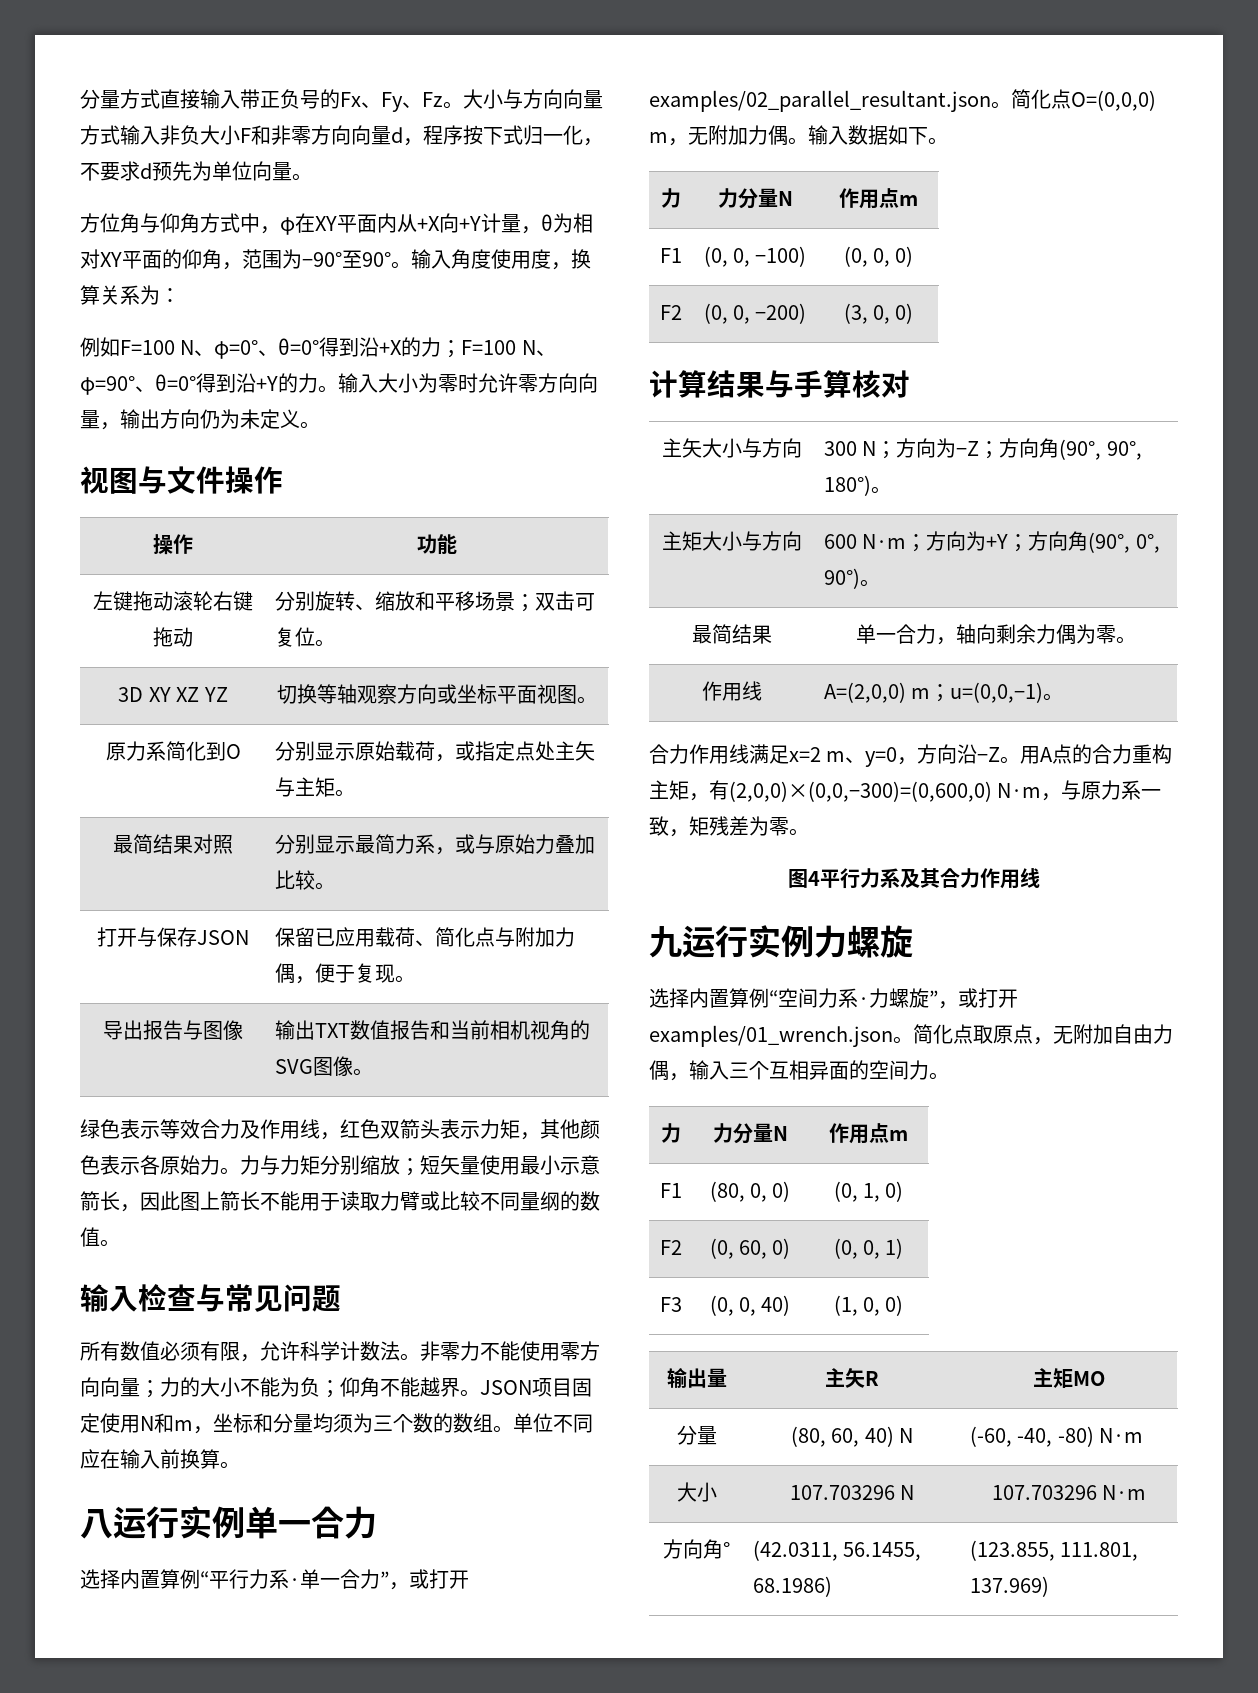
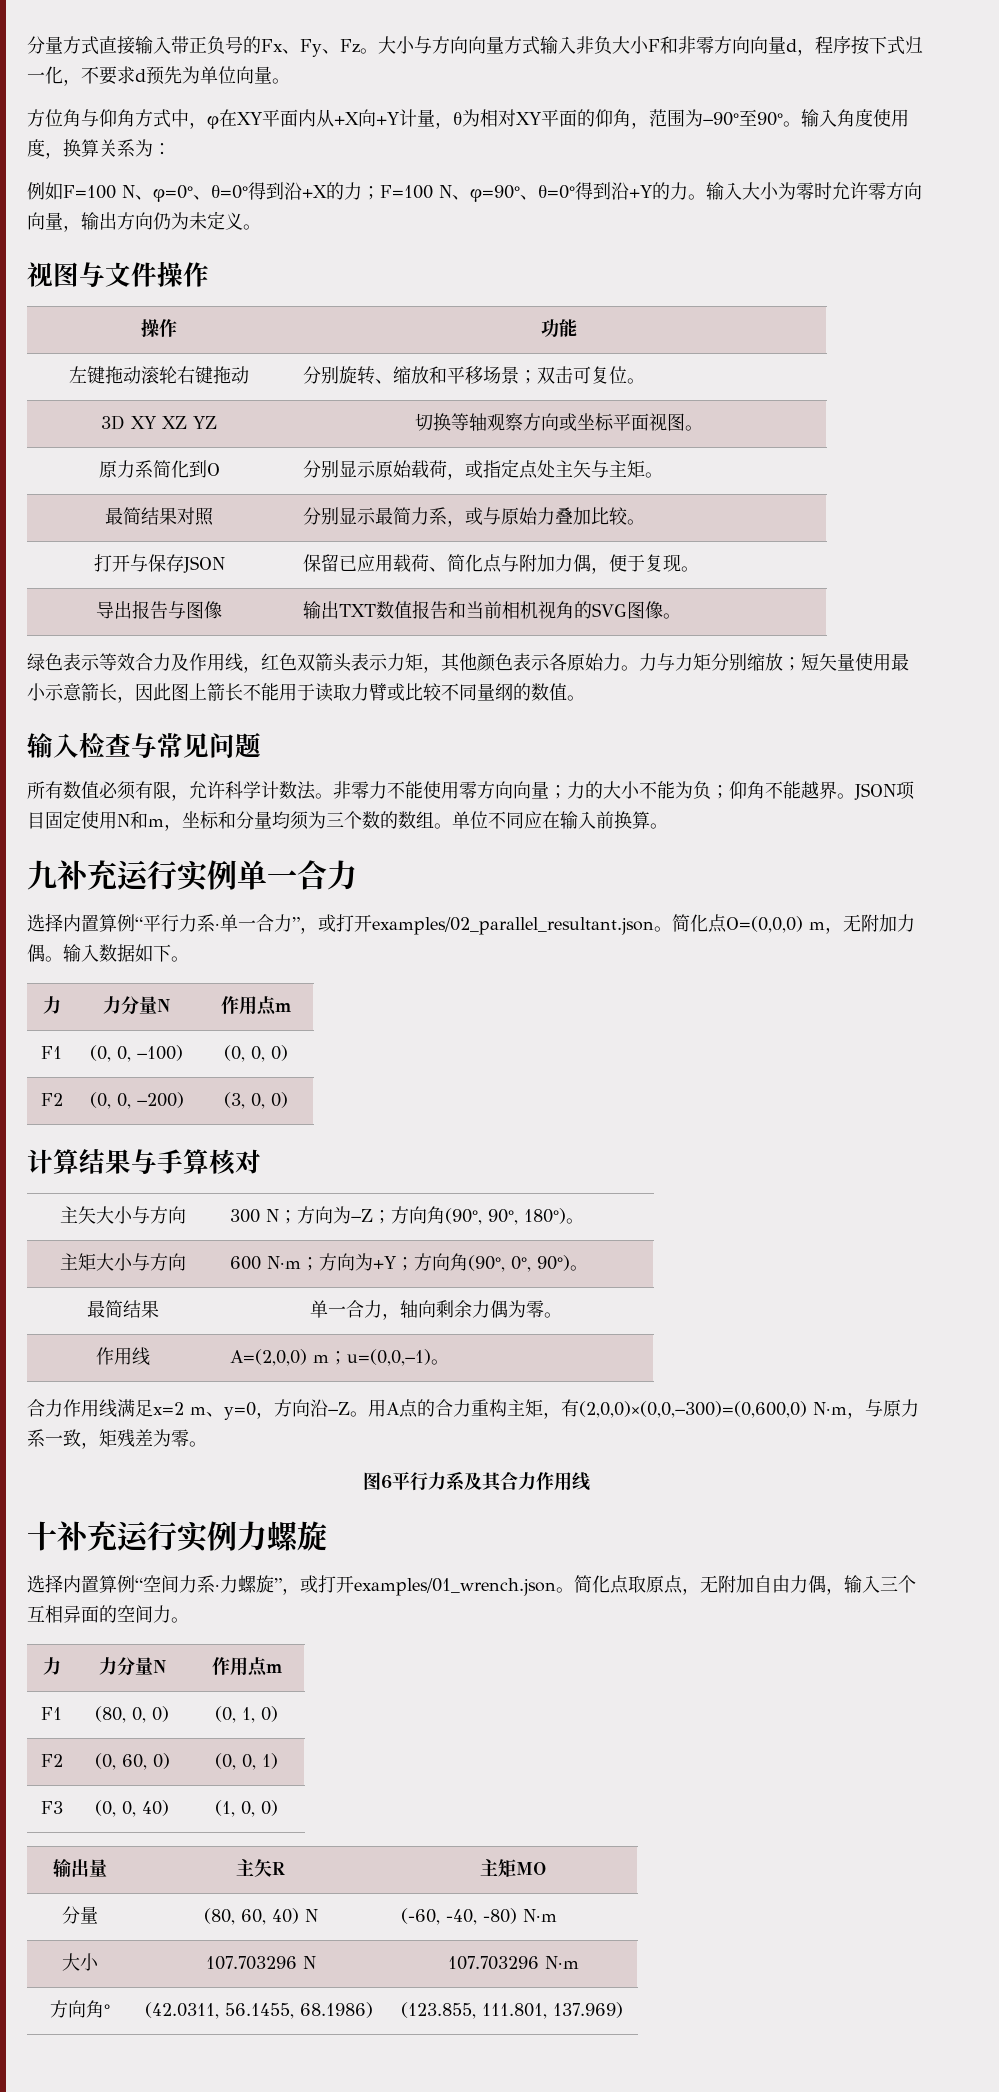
[80,1509,113,1539] 八 -> [27,860,117,890] 九补充
[807,871,820,886] 4 -> [381,1475,392,1489] 6
[649,926,682,958] 九 -> [27,1521,117,1551] 十补充

